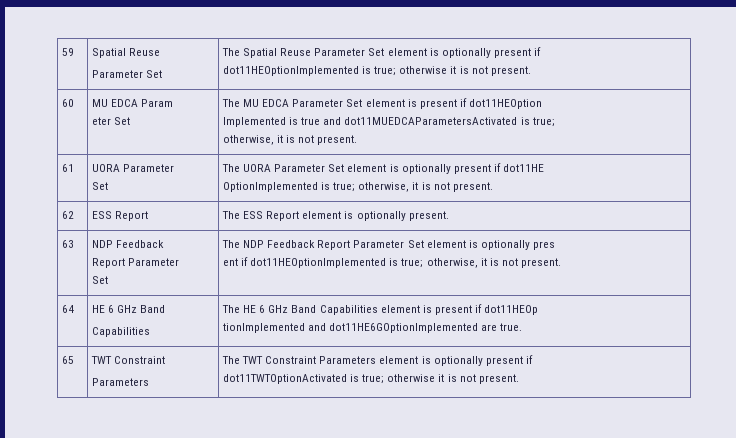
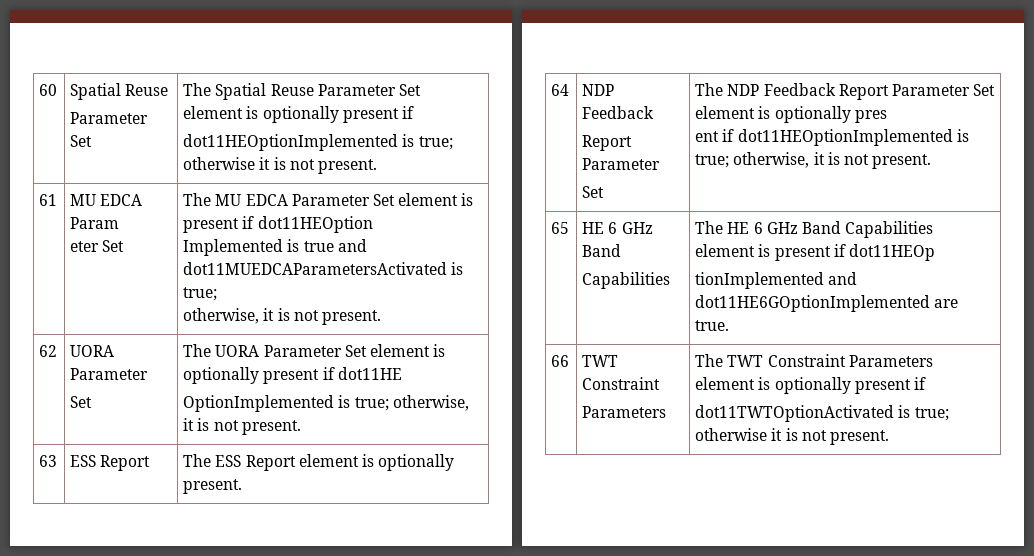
[61,48,74,56] 59 -> [39,84,58,96] 60
[61,99,74,107] 60 -> [39,194,58,206] 61
[61,164,74,172] 61 -> [39,345,58,357] 62
[61,211,74,219] 62 -> [39,455,58,467] 63
[61,240,74,248] 63 -> [551,84,570,96] 64
[61,305,74,313] 64 -> [551,222,570,234] 65
[61,356,74,364] 65 -> [551,355,570,367] 66

